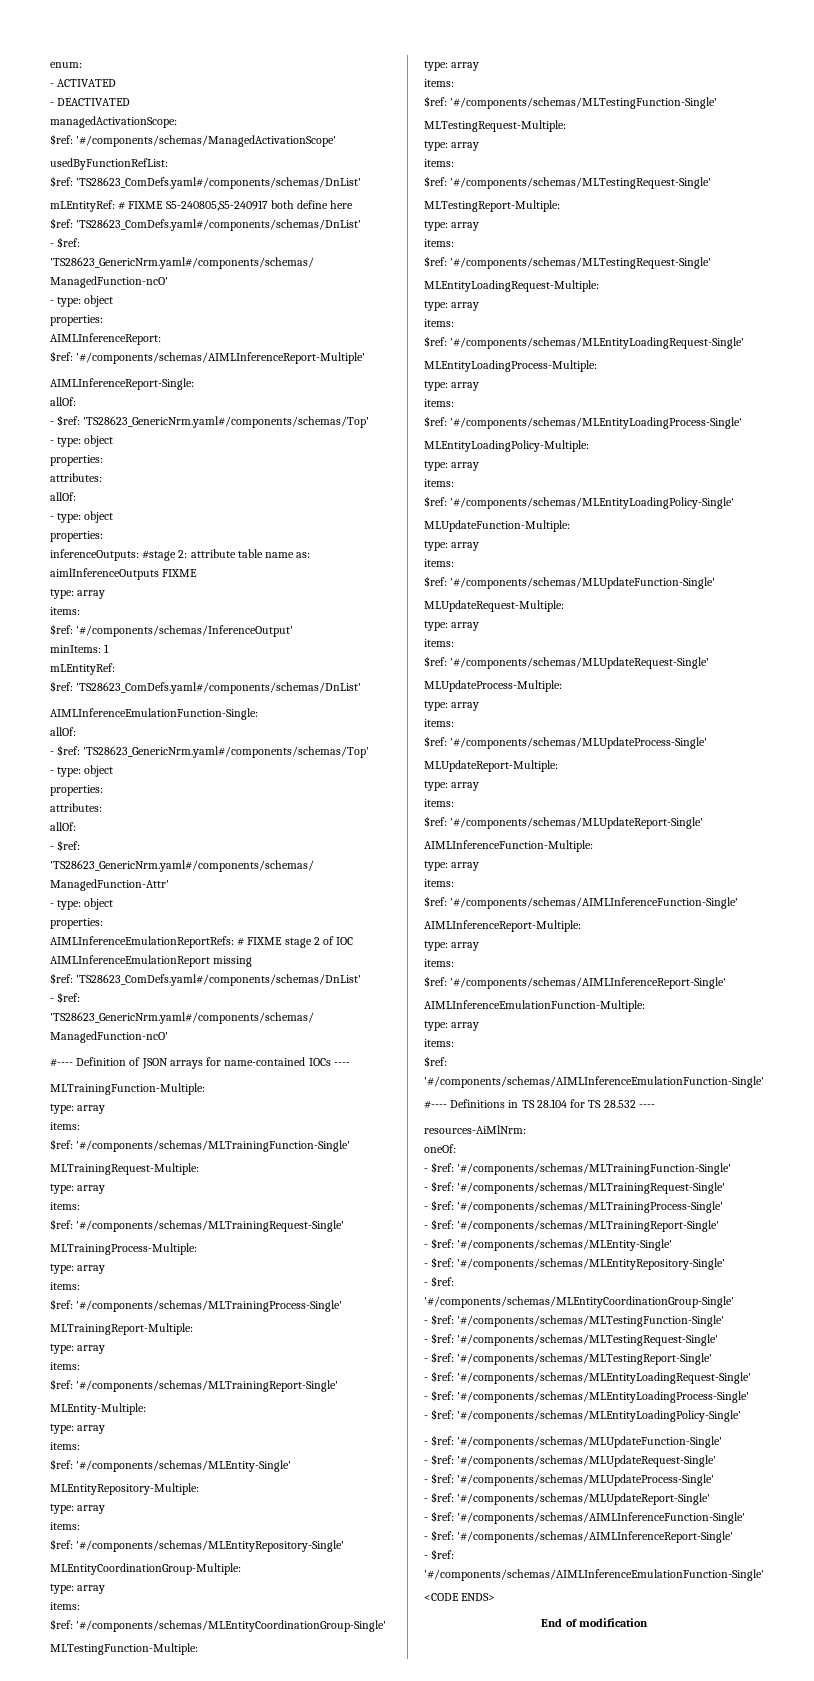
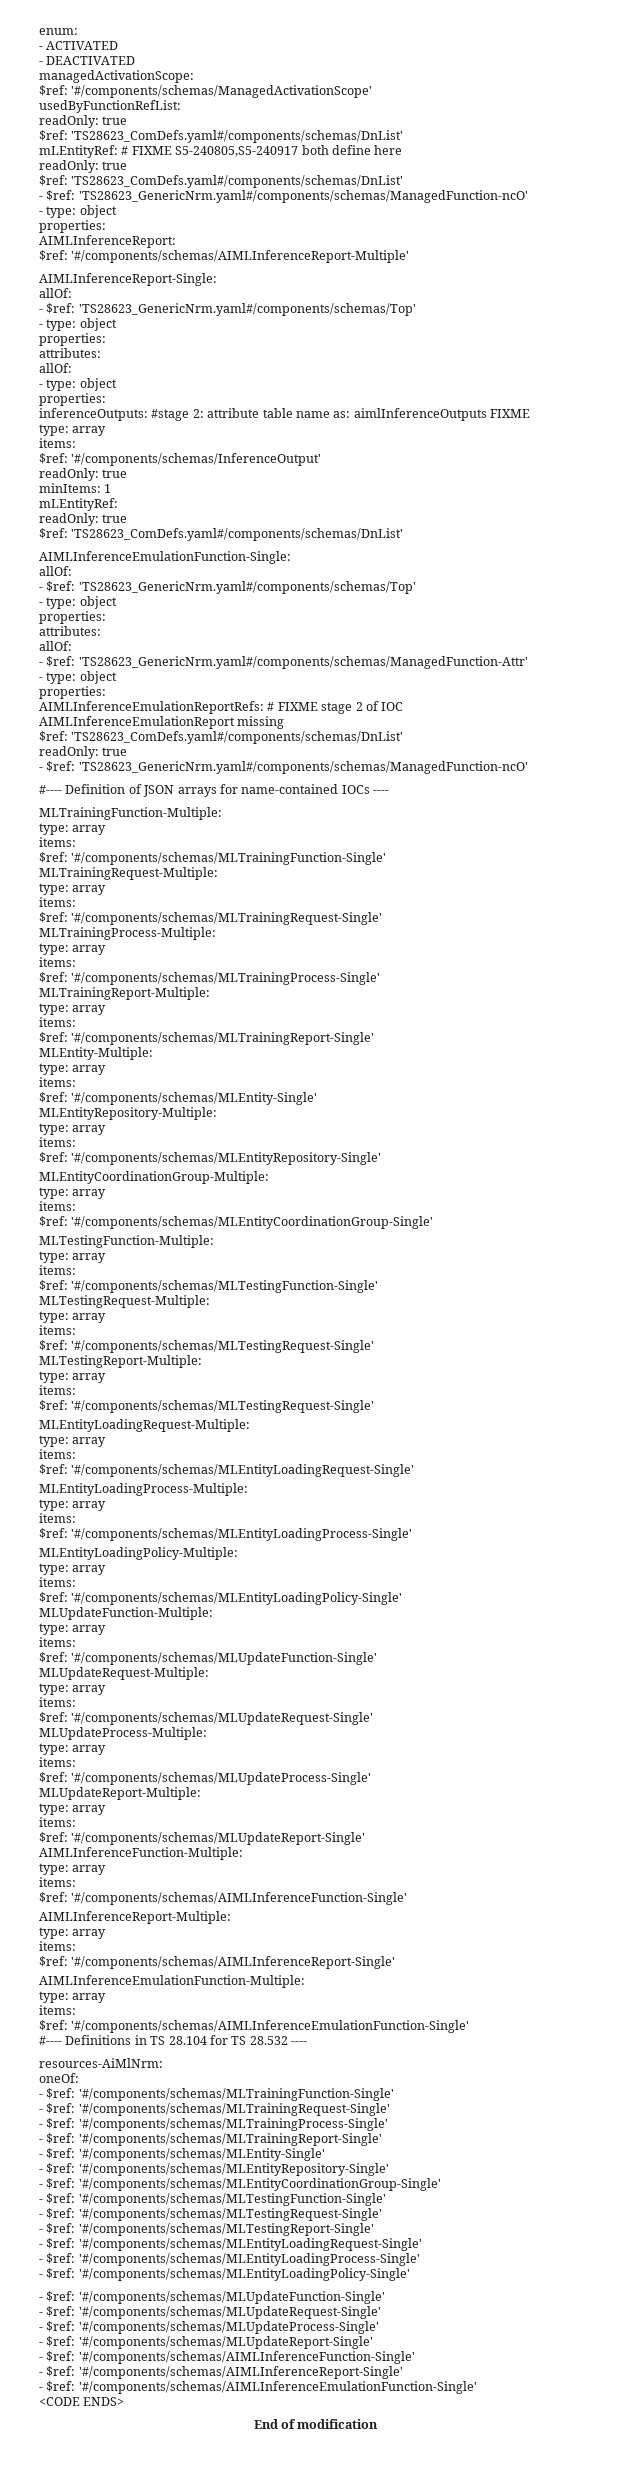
(168, 164) none -> [39,115,128,128] // readOnly: true
(354, 204) none -> [39,160,128,173] // readOnly: true
(294, 631) none -> [39,468,128,481] // readOnly: true
(115, 669) none -> [39,513,128,526] // readOnly: true
(362, 980) none -> [39,746,128,759] // readOnly: true

